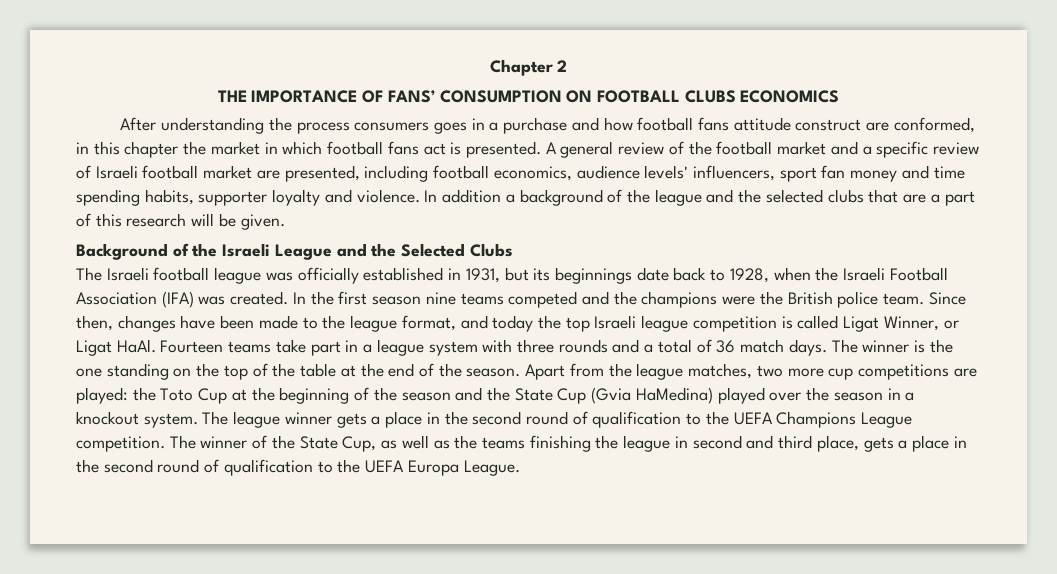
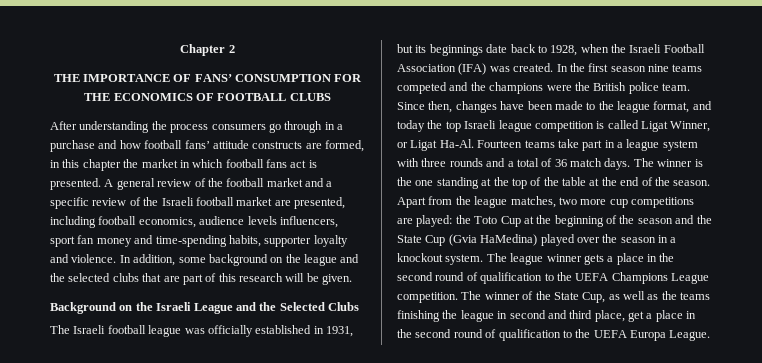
[566,90,593,103] ON -> [334,74,363,82] [84,93,214,101] FOR THE ECONOMICS OF
[740,90,840,103] ECONOMICS -> (331, 97) none
[433,122,467,134] goes -> [268,121,323,133] go through
[698,117,975,133] fans attitude construct are conformed, -> [184,140,364,152] fans’ attitude constructs are formed,
(91, 172) none -> [143,197,159,206] the
[644,165,689,179] levels' -> [247,216,277,225] levels
[933,166,965,179] [76,189,140,206] time spending -> [155,235,227,247] time-spending
[442,189,623,206] addition a background of -> [133,254,284,266] addition, some background on
[930,194,940,203] a -> (180, 279) none
[172,243,189,257] of -> [119,305,133,311] on
[116,339,156,353] HaAl. -> [439,139,474,148] Ha-Al.
[173,368,192,377] on -> [481,178,492,186] at
[863,437,894,452] gets -> [628,311,644,322] get

